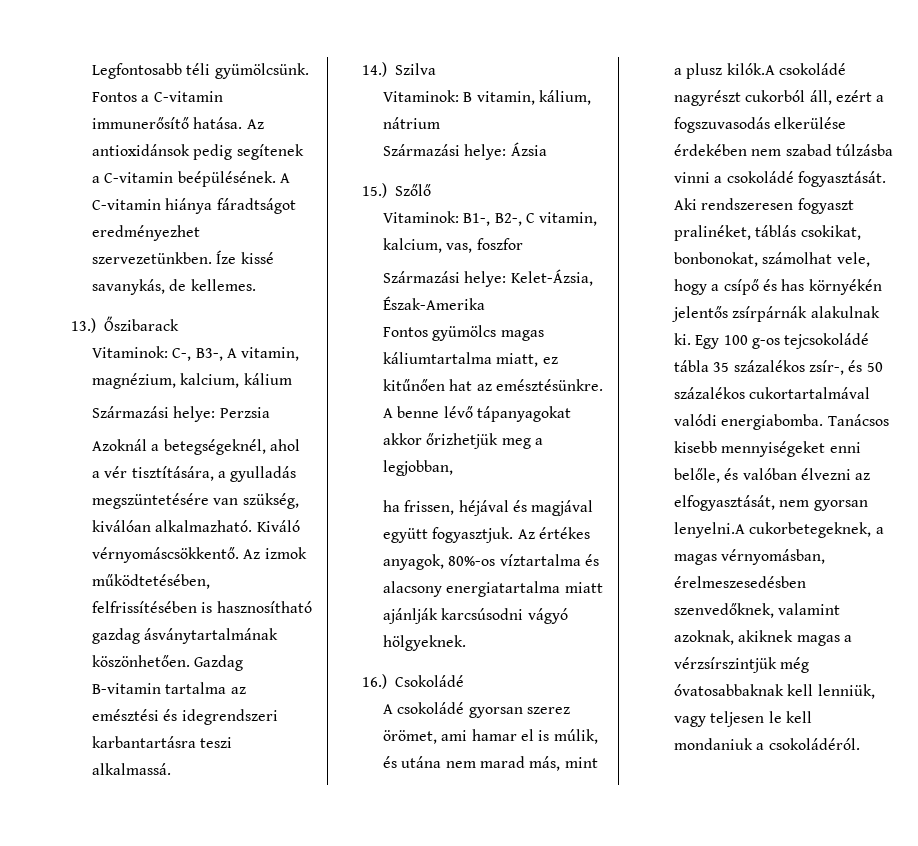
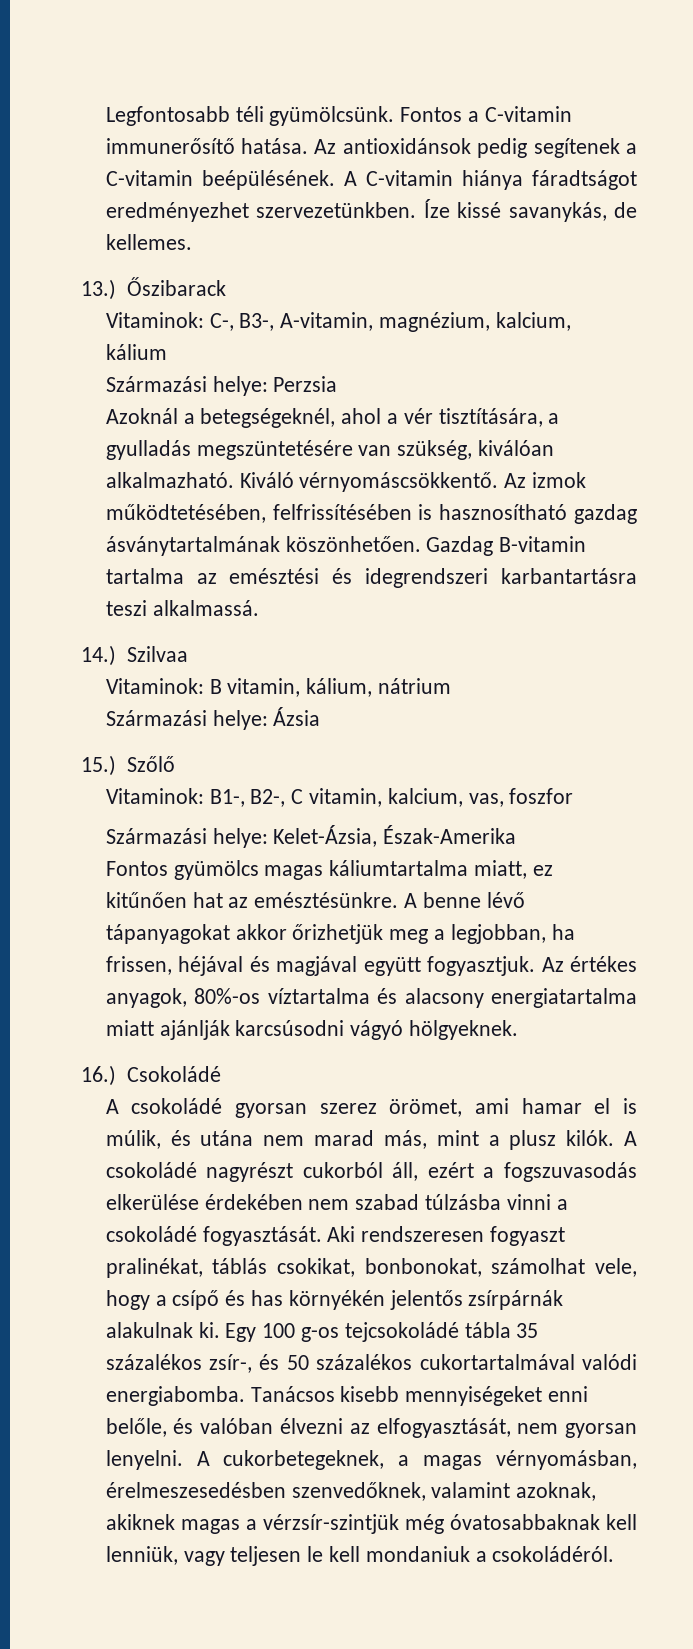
[226,347,300,361] A vitamin, -> [280,312,374,331] A-vitamin,
[395,63,437,75] Szilva -> [126,646,188,662] Szilvaa
(453, 468) // -> (546, 934) none
[726,63,775,75] kilók.A -> [566,1130,637,1146] kilók. A
[673,225,751,241] pralinéket, -> [105,1258,203,1278] pralinékat,
[673,522,745,538] lenyelni.A -> [105,1450,210,1470] lenyelni. A
[673,657,777,673] vérzsírszintjük -> [262,1514,399,1534] vérzsír-szintjük

